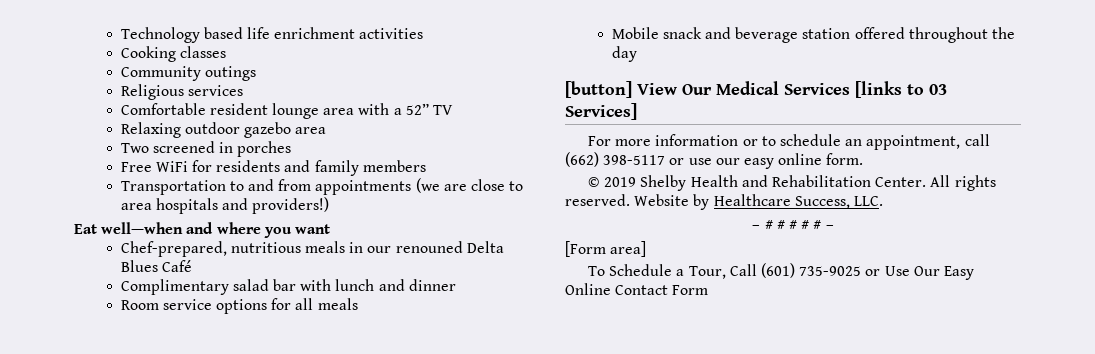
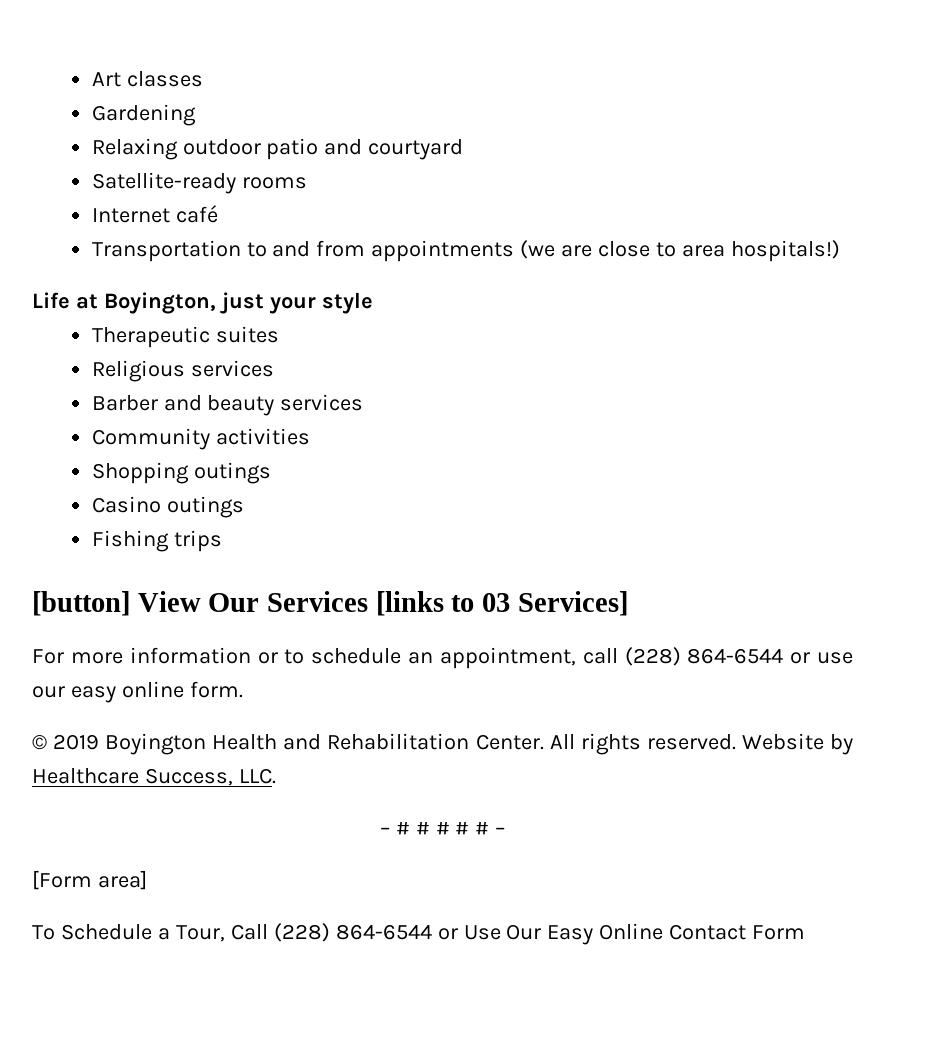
[120,27,424,43] [120,46,226,62] [120,66,256,81] [120,84,243,100] [120,103,454,119] [120,122,327,138] [120,141,292,157] [120,160,426,176] Technology based life enrichment activities // Cooking classes // Community outings // Religious services // Comfortable resident lounge area with a 52” TV // Relaxing outdoor gazebo area // Two screened in porches // Free WiFi for residents and family members -> [91,71,203,87] [91,104,196,126] [91,138,464,160] [91,172,307,194] [91,205,218,223] Art classes // Gardening // Relaxing outdoor patio and courtyard // Satellite-ready rooms // Internet café
[155,197,330,214] [74,222,330,238] [120,241,504,257] [120,260,192,272] [120,279,456,295] [120,298,358,314] [611,27,1016,43] [611,46,637,62] hospitals and providers!) // Eat well—when and where you want // Chef-prepared, nutritious meals in our renouned Delta Blues Café // Complimentary salad bar with lunch and dinner // Room service options for all meals // Mobile snack and beverage station offered throughout the day -> [730,240,840,262] [32,292,373,314] [91,326,279,348] [91,360,274,382] [91,394,364,416] [91,428,310,450] [91,462,271,484] [91,496,244,518] [91,530,222,552] hospitals!) // Life at Boyington, just your style // Therapeutic suites // Religious services // Barber and beauty services // Community activities // Shopping outings // Casino outings // Fishing trips
[716,81,779,95] Medical -> (260, 602) none
[565,152,666,167] (662) 398-5117 -> [624,647,784,666] (228) 864-6544
[640,175,687,191] Shelby -> [105,733,207,755] Boyington
[760,263,862,278] (601) 735-9025 -> [273,923,432,942] (228) 864-6544

